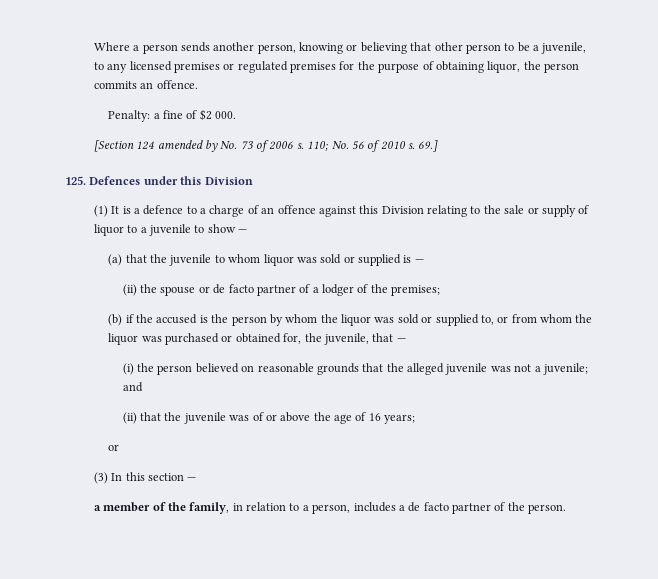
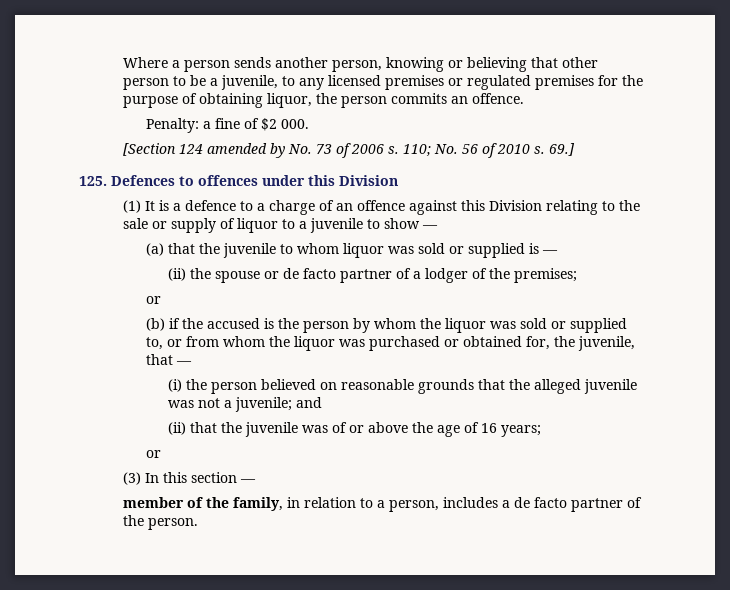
(141, 180) none -> [179,175,258,186] to offences
(441, 290) none -> [145,296,161,304] // or
[93,505,101,511] a -> (257, 481) none

